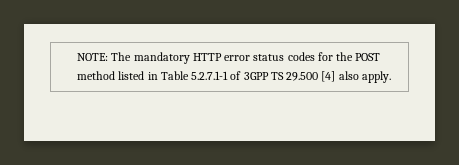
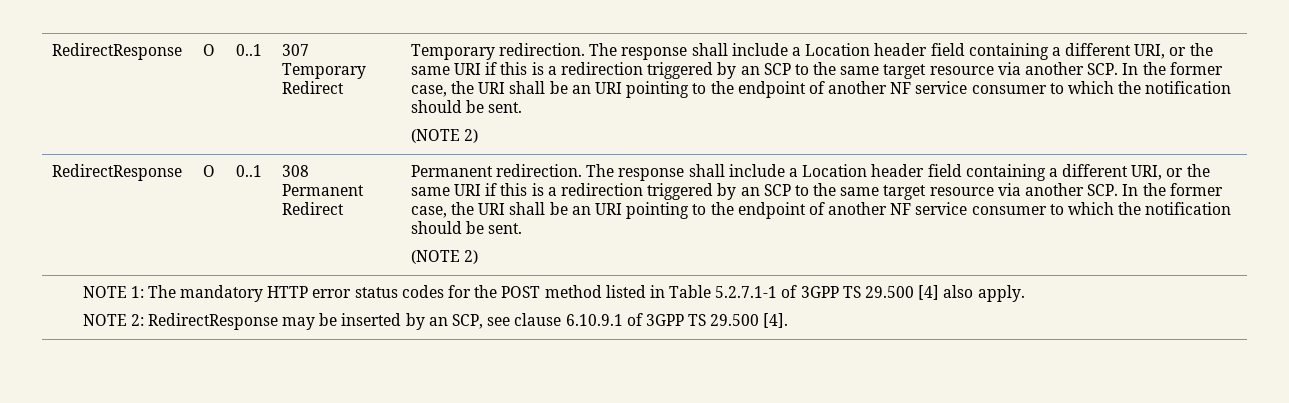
[77,53,109,61] NOTE: -> [51,43,182,60] [203,44,215,56] [236,44,262,56] [281,44,309,56] [281,63,366,79] [281,81,344,94] [410,43,1213,60] [410,62,1223,79] [410,81,1232,98] [410,100,523,113] [410,129,479,143] [51,164,182,181] [203,165,215,177] [236,165,262,177] [281,165,309,177] [281,184,364,196] [281,202,344,215] [410,164,1210,181] [410,183,1223,200] [410,202,1232,219] [410,221,523,234] [410,250,479,264] [82,286,144,298] RedirectResponse | O | 0..1 | 307 Temporary Redirect | Temporary redirection. The response shall include a Location header field containing a different URI, or the same URI if this is a redirection triggered by an SCP to the same target resource via another SCP. In the former case, the URI shall be an URI pointing to the endpoint of another NF service consumer to which the notification should be sent. // (NOTE 2) // RedirectResponse | O | 0..1 | 308 Permanent Redirect | Permanent redirection. The response shall include a Location header field containing a different URI, or the same URI if this is a redirection triggered by an SCP to the same target resource via another SCP. In the former case, the URI shall be an URI pointing to the endpoint of another NF service consumer to which the notification should be sent. // (NOTE 2) // NOTE 1:
(391, 77) none -> [82,313,789,330] // NOTE 2: RedirectResponse may be inserted by an SCP, see clause 6.10.9.1 of 3GPP TS 29.500 [4].

